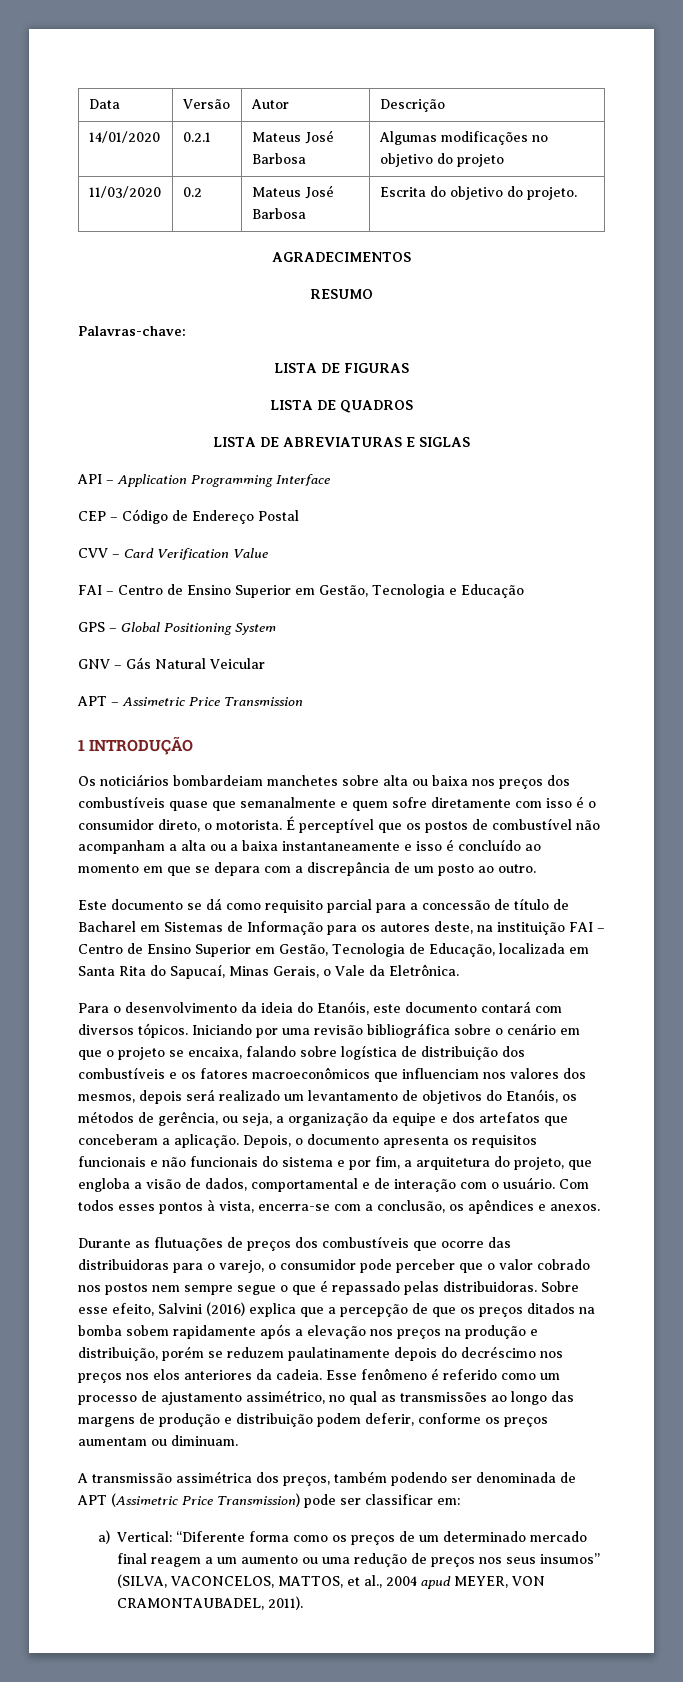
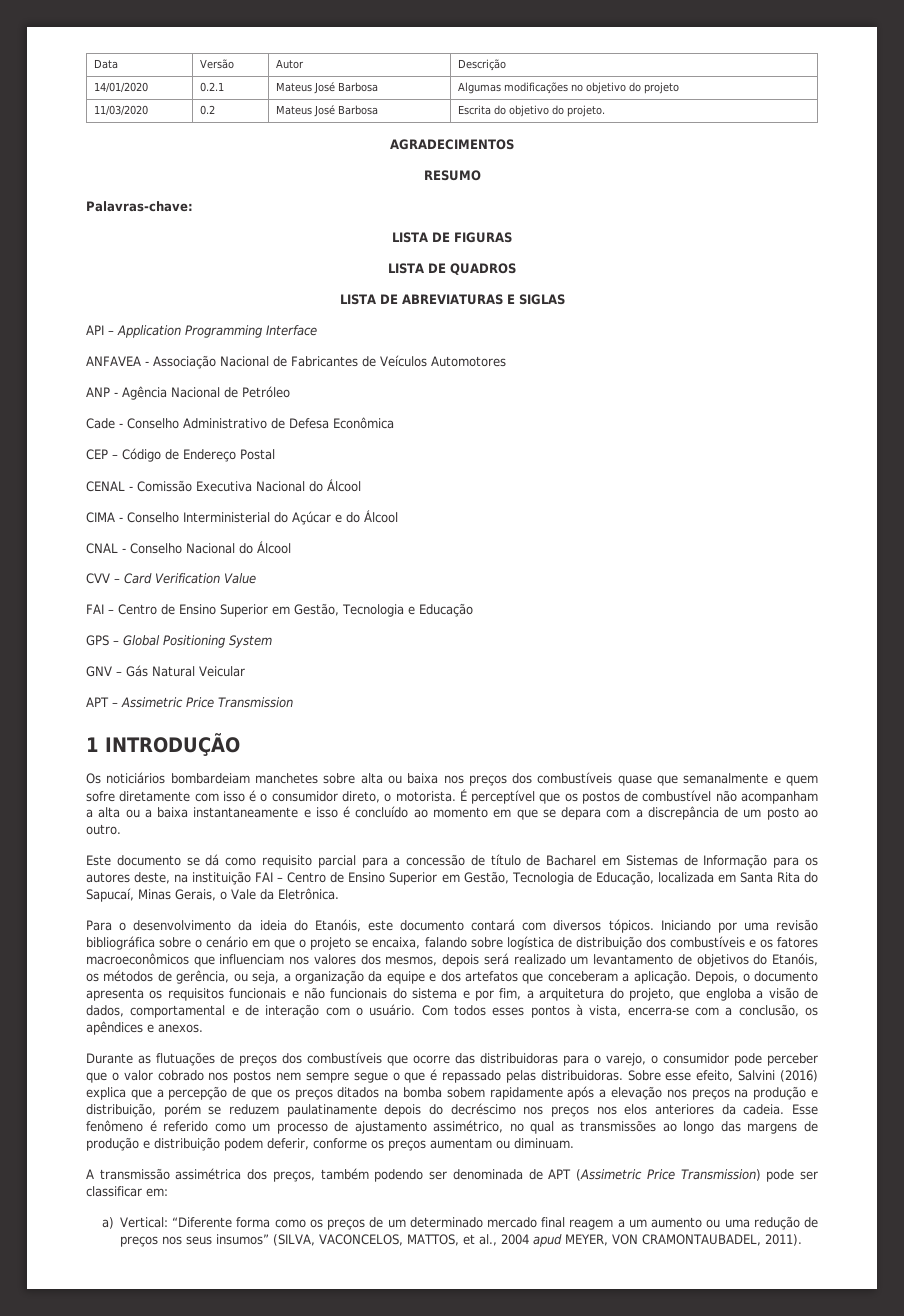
(330, 480) none -> [86,355,506,369] [86,386,290,400] [86,417,394,429] // ANFAVEA - Associação Nacional de Fabricantes de Veículos Automotores // ANP - Agência Nacional de Petróleo // Cade - Conselho Administrativo de Defesa Econômica
(299, 515) none -> [86,479,361,492] [86,510,398,525] [86,541,291,554] // CENAL - Comissão Executiva Nacional do Álcool // CIMA - Conselho Interministerial do Açúcar e do Álcool // CNAL - Conselho Nacional do Álcool

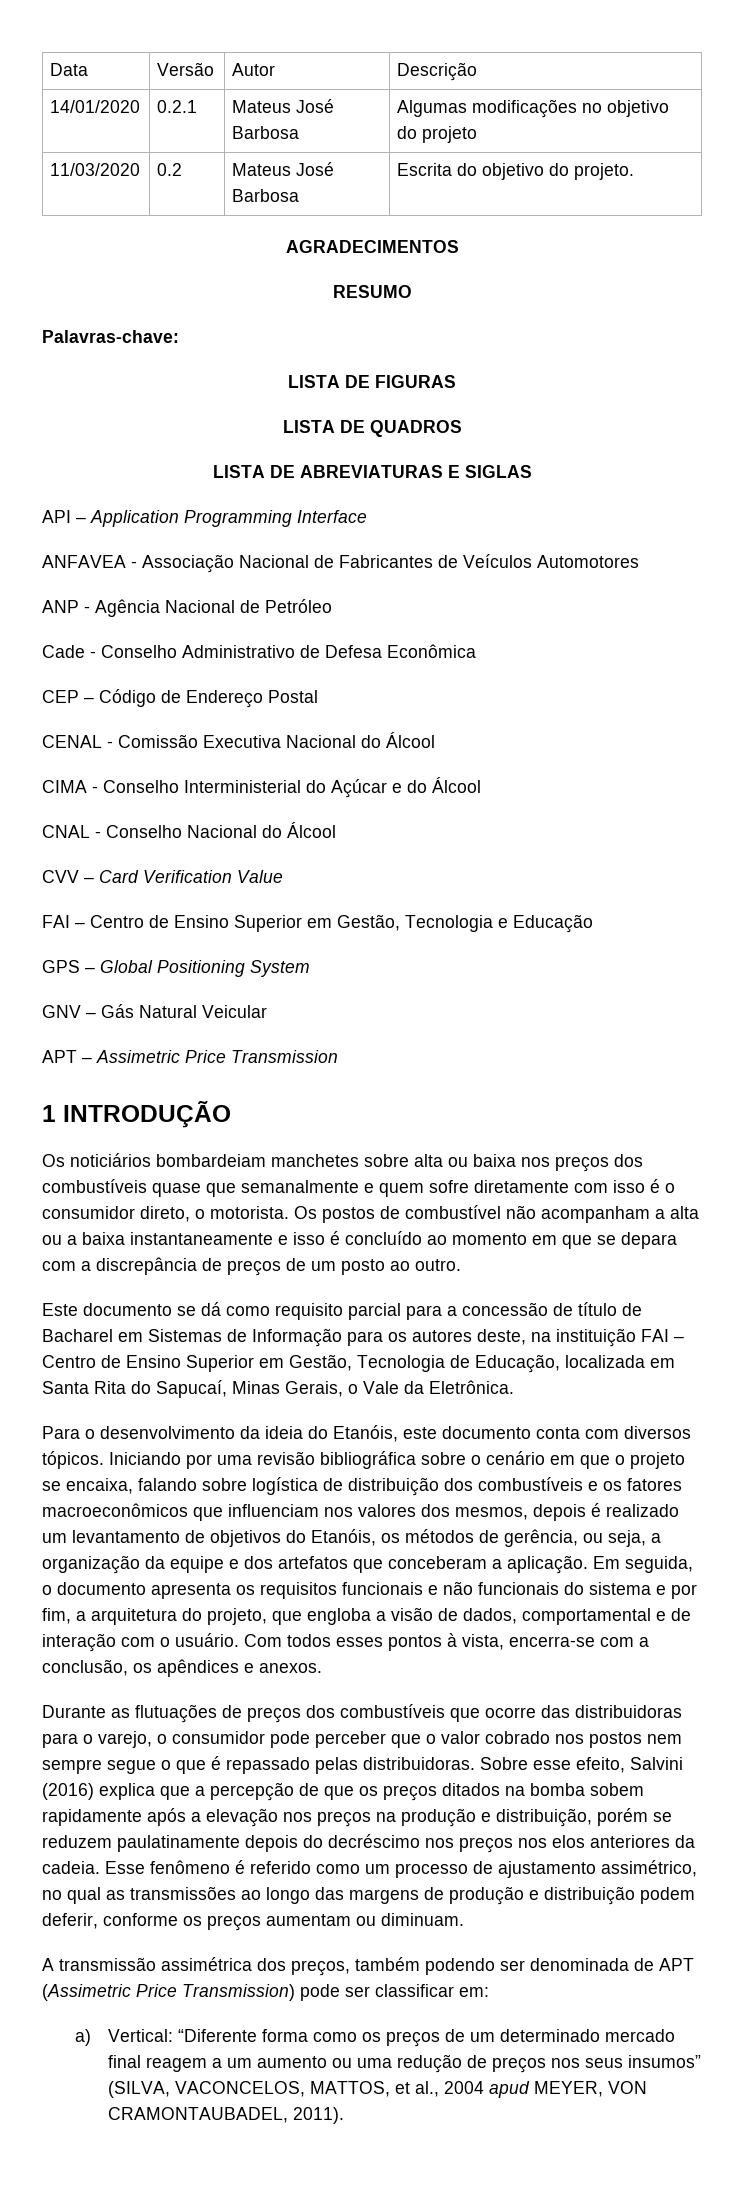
[459,789,578,804] É perceptível que os -> [294,1206,317,1219] Os
(739, 812) none -> [227,1258,306,1276] preços de
[471,919,516,931] contará -> [536,1427,580,1439] conta
[483,953,509,965] será -> [591,1503,601,1517] é
[695,971,739,984] Depois, -> [593,1556,693,1573] Em seguida,

